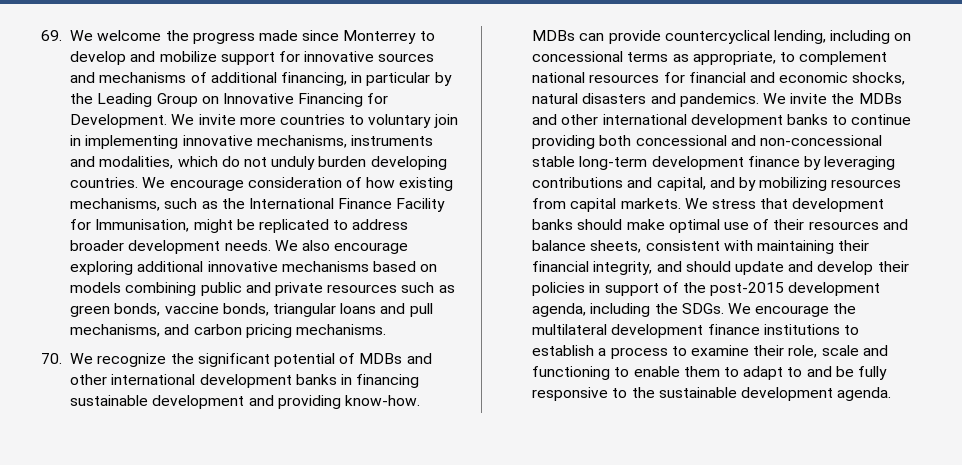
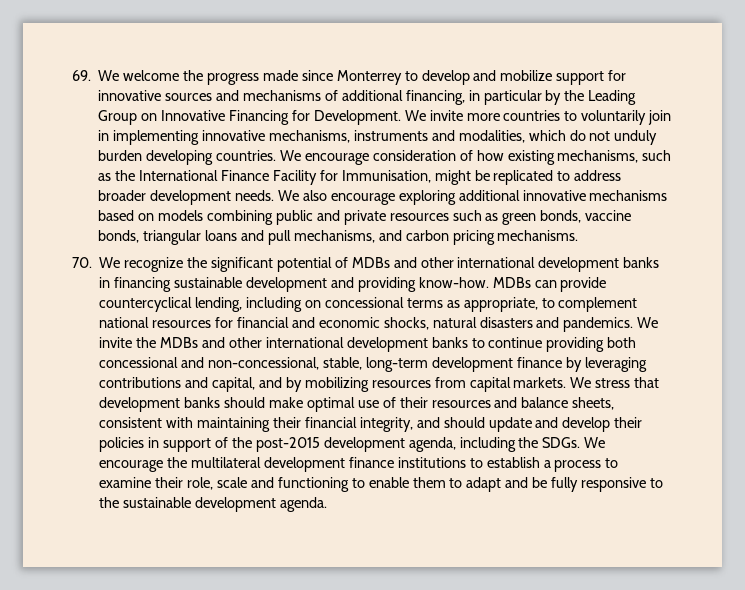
[368,114,432,128] voluntary -> [581,110,647,125] voluntarily
[759,135,882,146] [532,156,576,167] non-concessional stable -> [208,357,362,370] non-concessional, stable,
[787,367,803,377] to -> (502, 484) none

